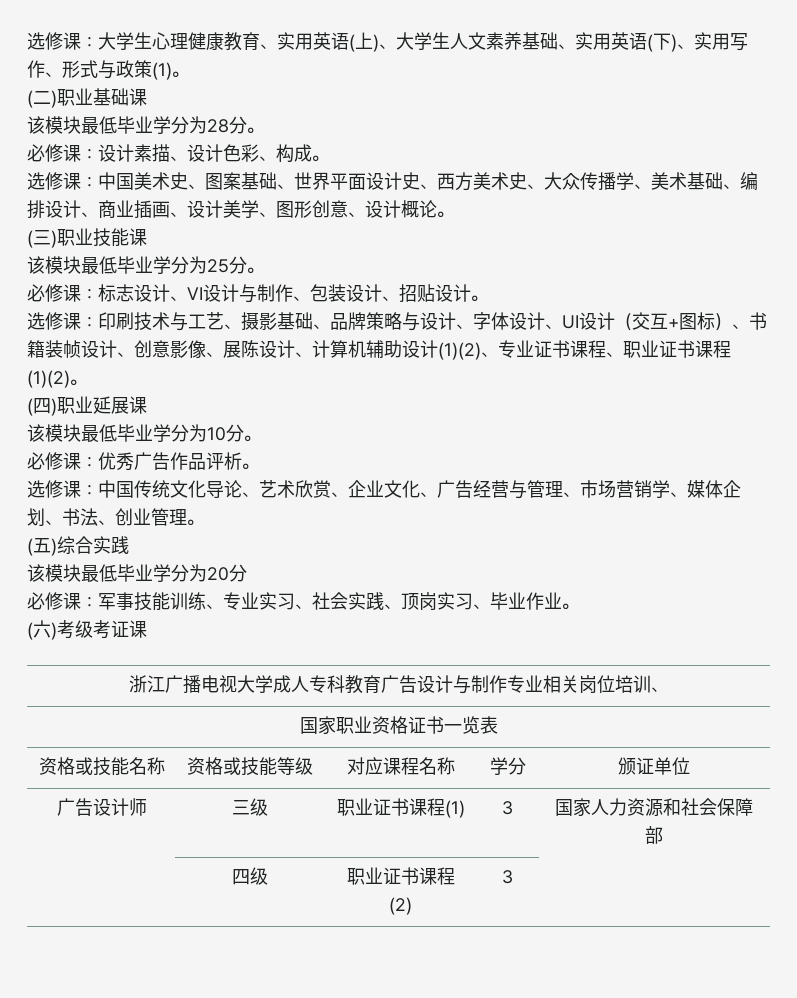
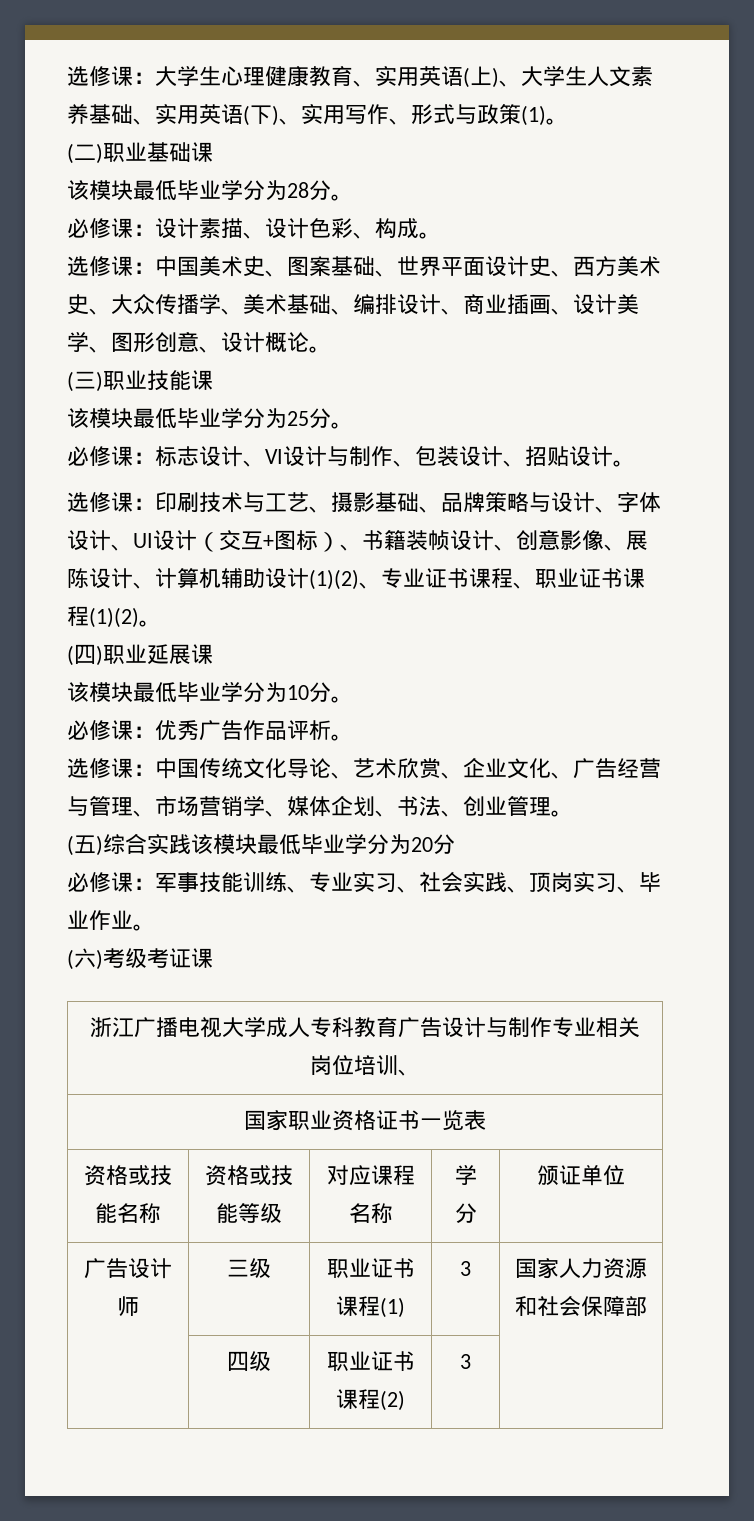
(129, 545) // -> (191, 844) none

